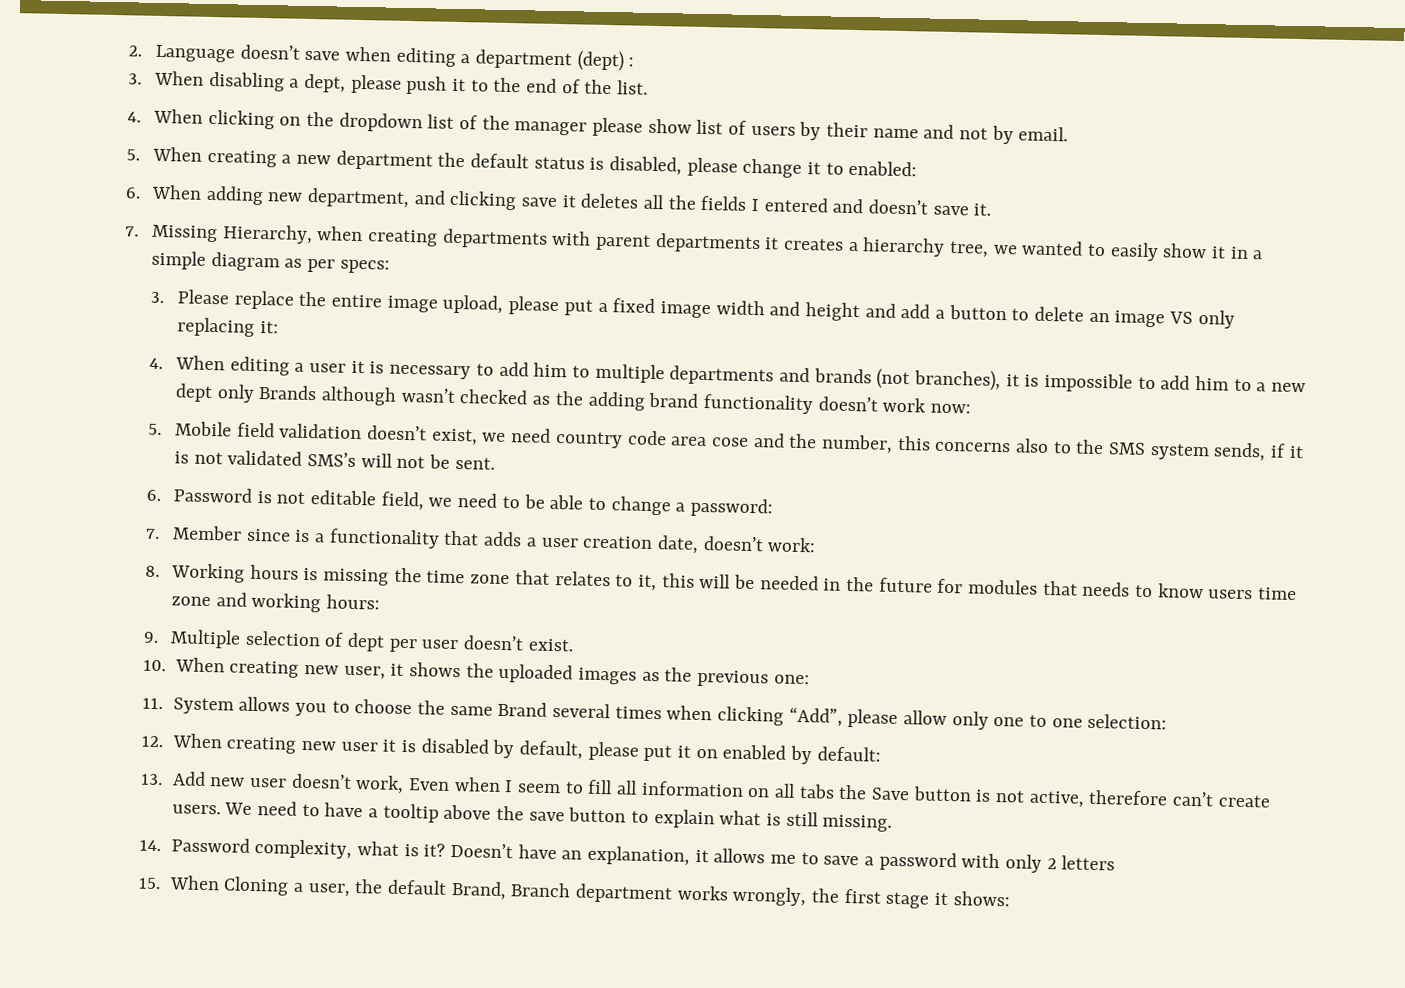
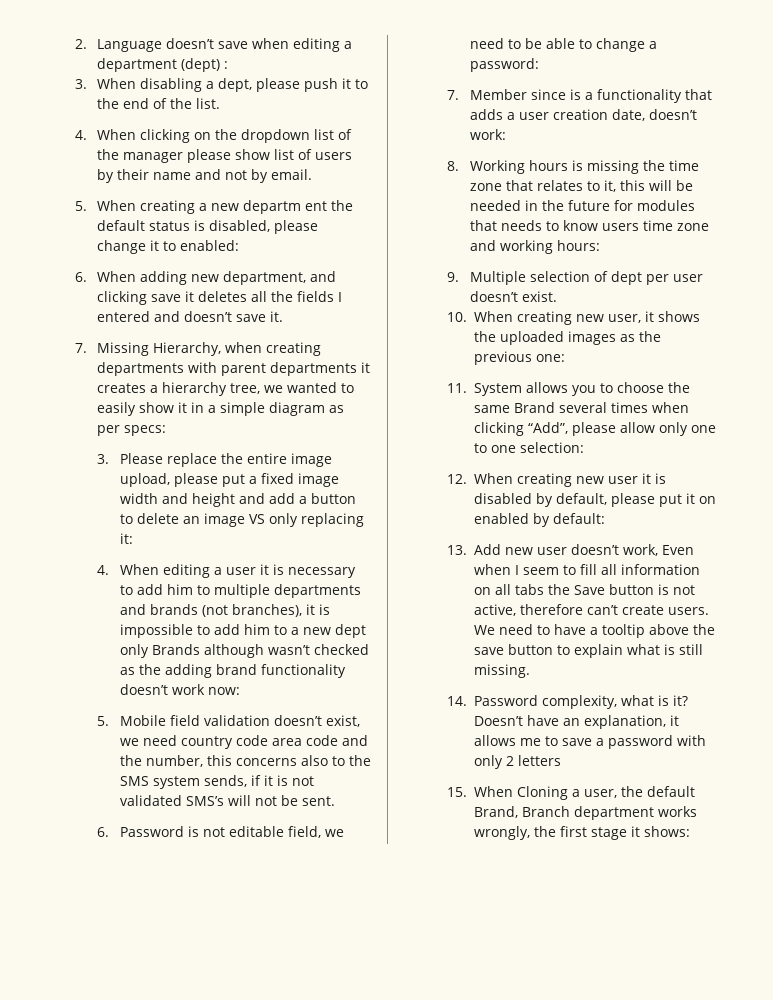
[335,150,433,171] department -> [243,200,328,214] departm ent
[710,437,749,447] cose -> [305,735,338,746] code

